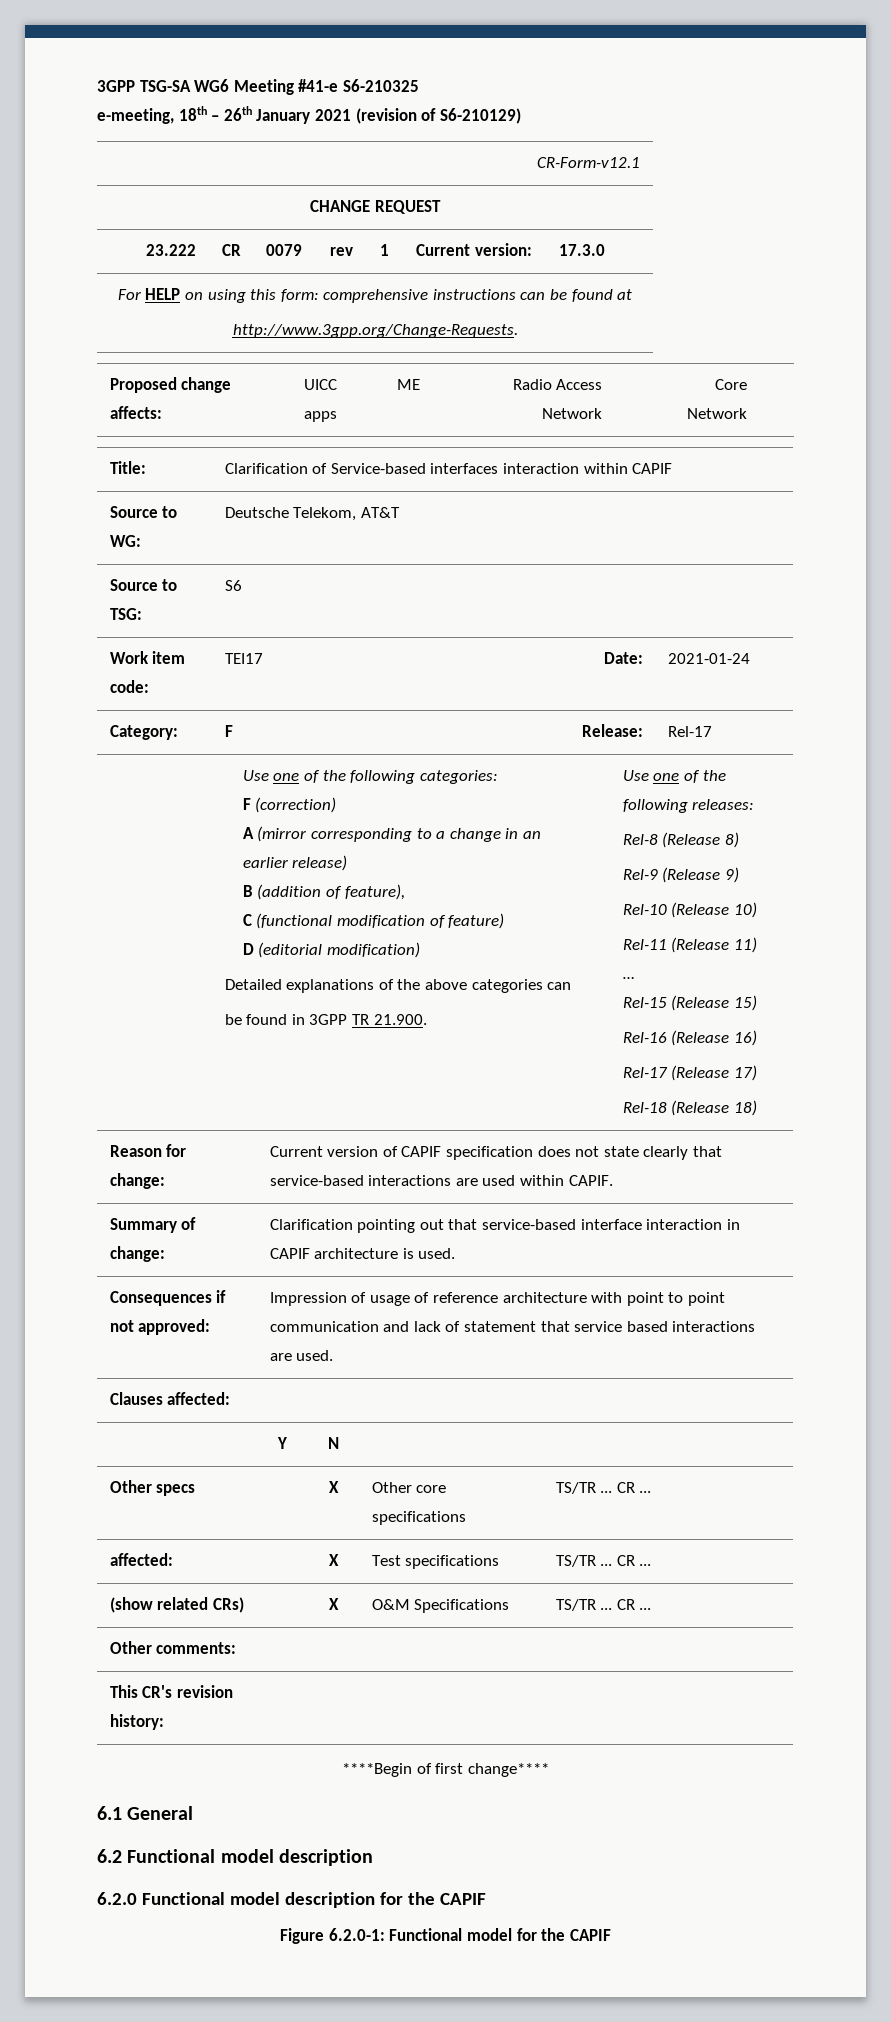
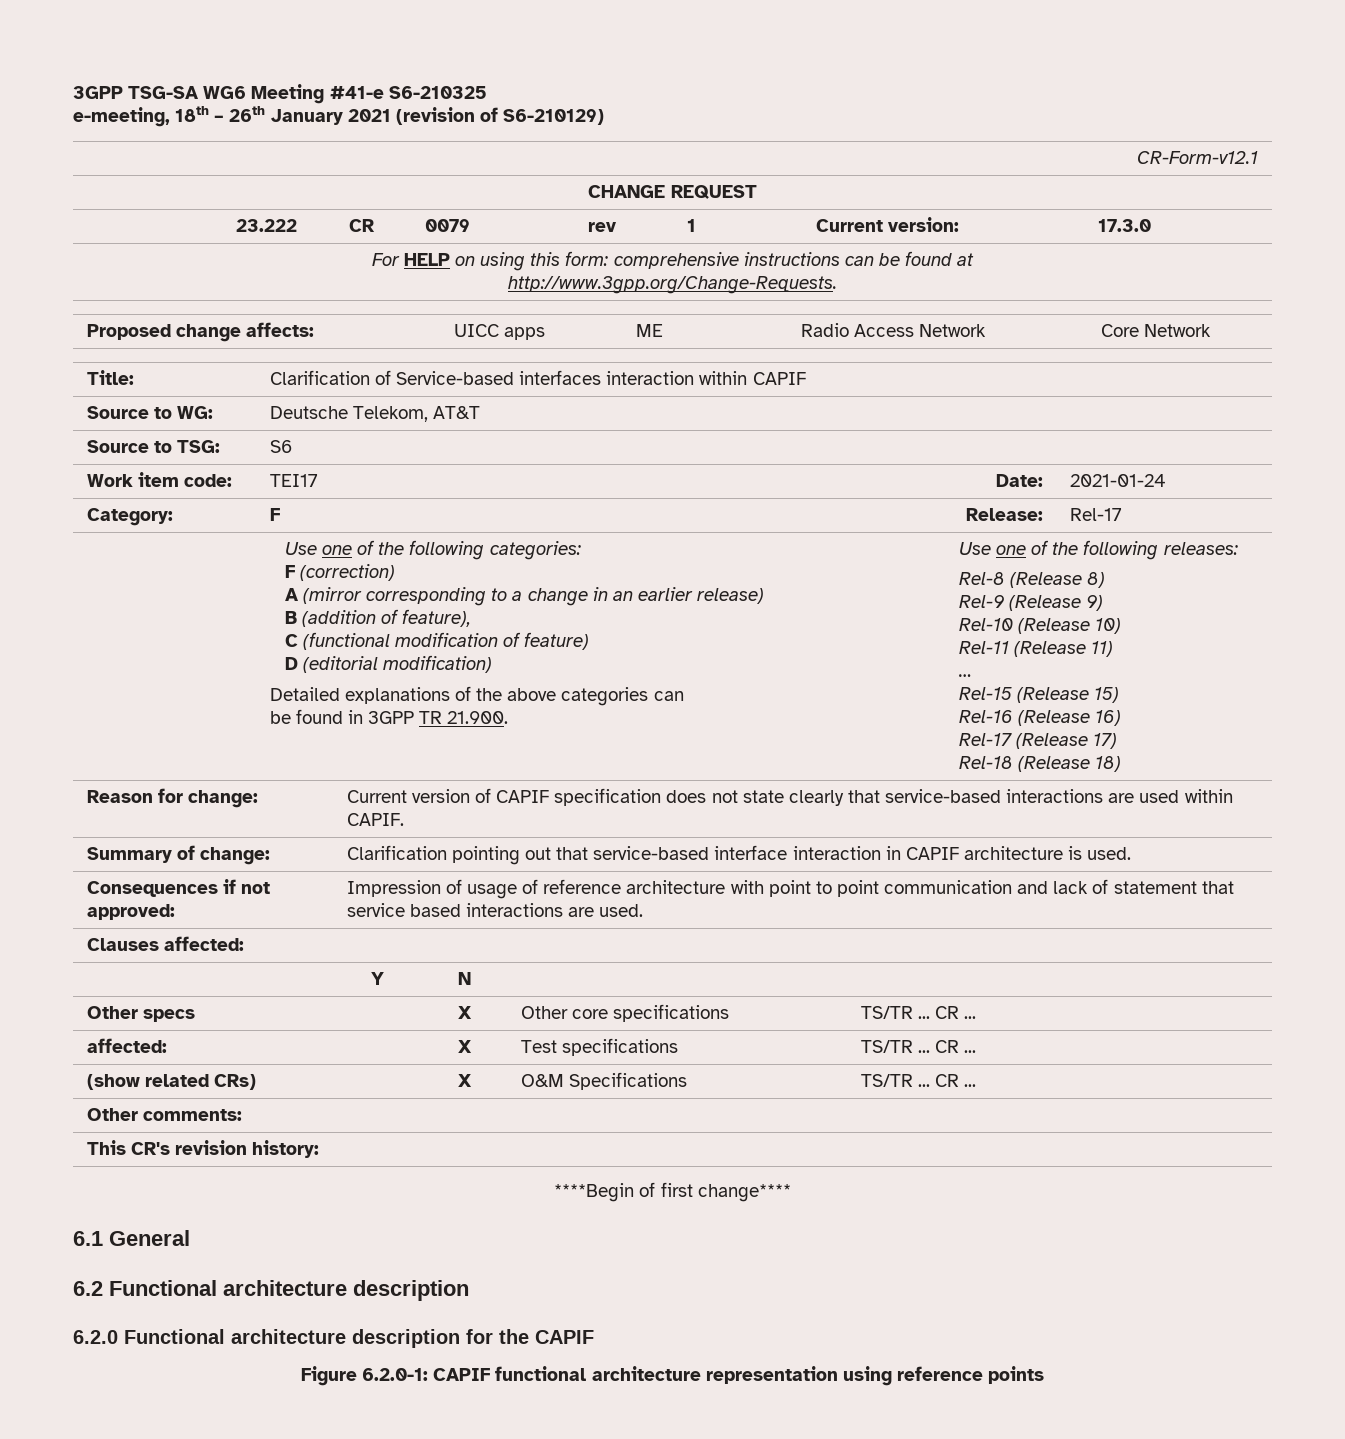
[220,1849,274,1863] model -> [223,1280,347,1296] architecture
[229,1892,280,1905] model -> [231,1329,346,1344] architecture
[389,1928,611,1941] Functional model for the CAPIF -> [433,1366,1045,1386] CAPIF functional architecture representation using reference points

